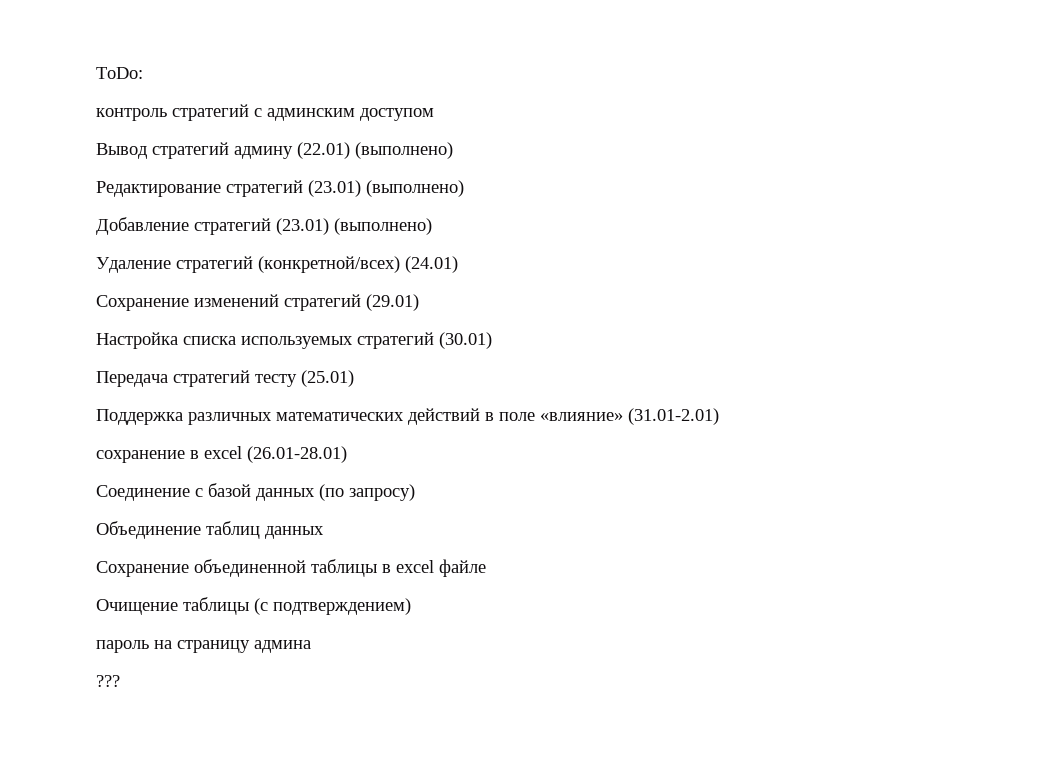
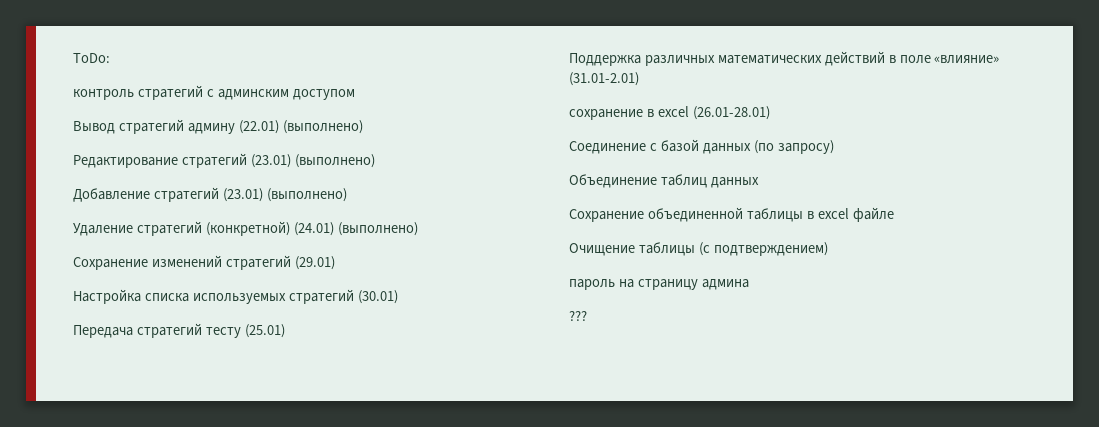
[258,256,400,273] (конкретной/всех) -> [205,221,290,236] (конкретной)
(458, 264) none -> [337,222,418,236] (выполнено)

